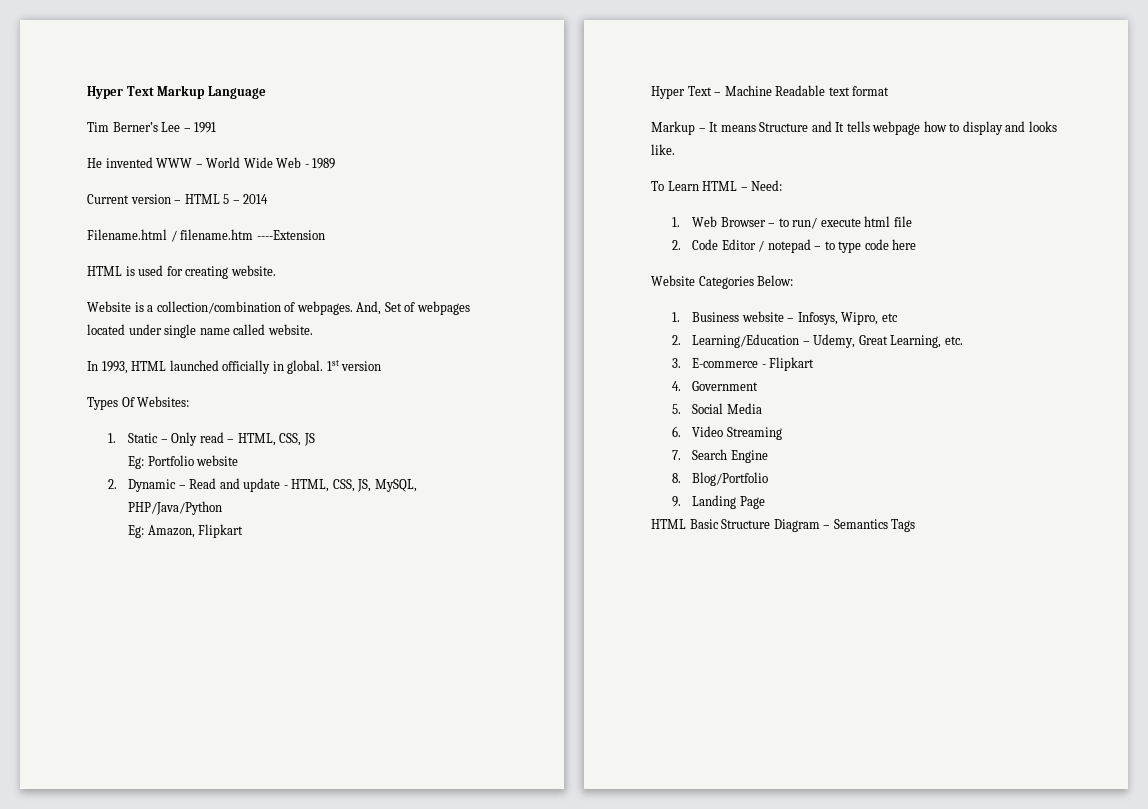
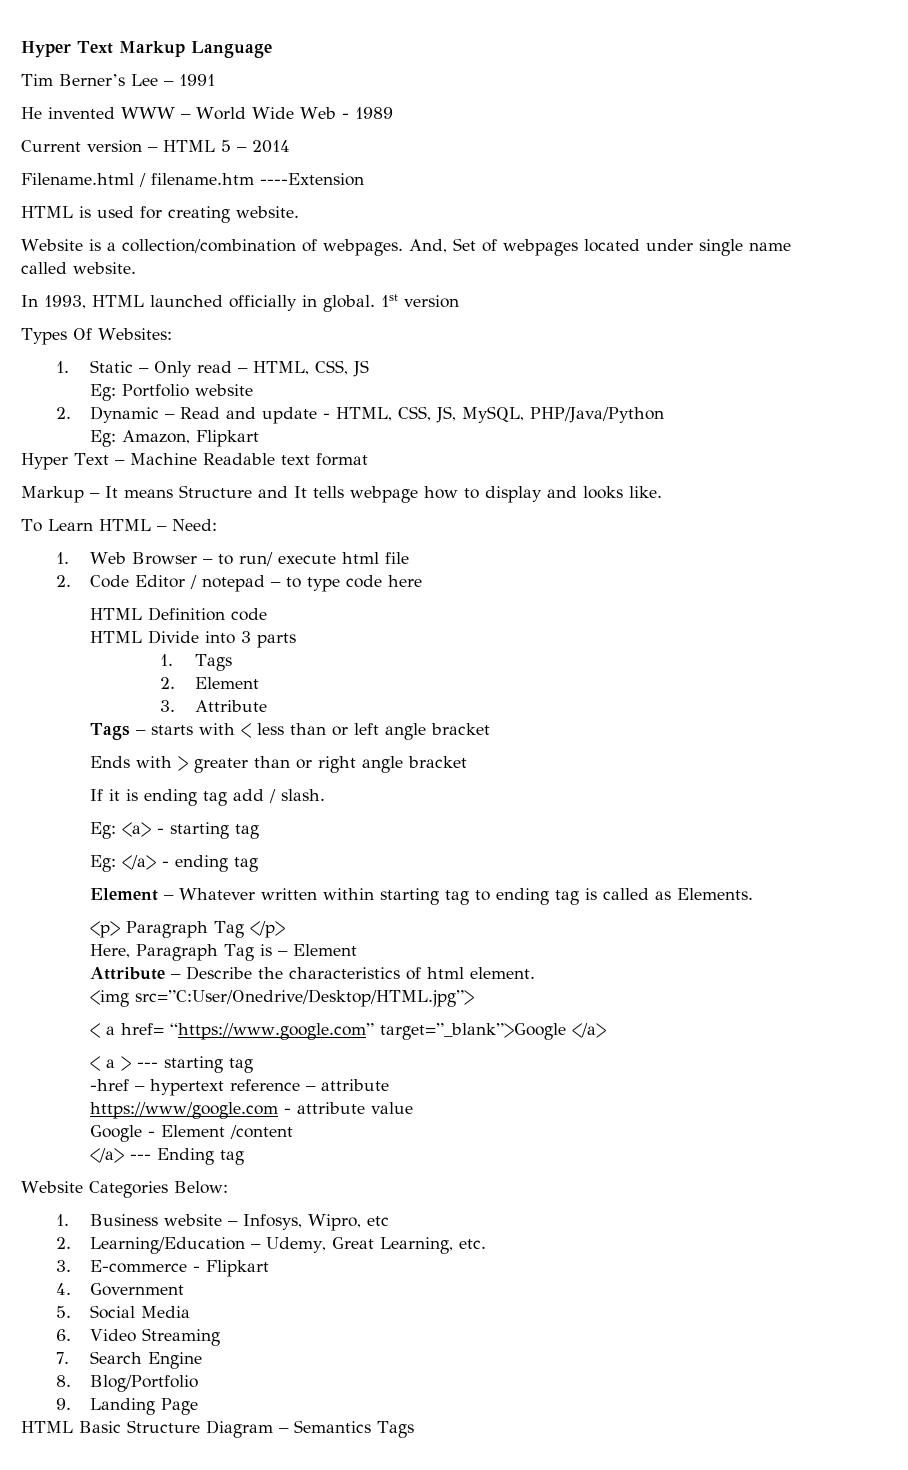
(917, 244) none -> [90,607,268,621] [90,630,297,648] [159,654,232,671] [159,677,259,689] [159,700,267,712] [90,723,491,740] [90,756,468,773] [90,789,326,806] [90,822,260,839] [90,855,259,872] [90,888,754,905] [90,921,286,938] [90,944,358,961] [90,966,536,980] [90,989,475,1007] [90,1023,607,1040] [90,1056,254,1073] [90,1079,390,1096] [90,1102,414,1119] [90,1125,294,1142] [90,1148,245,1165] // HTML Definition code // HTML Divide into 3 parts // 1. Tags // 2. Element // 3. Attribute // Tags – starts with < less than or left angle bracket // Ends with > greater than or right angle bracket // If it is ending tag add / slash. // Eg: <a> - starting tag // Eg: </a> - ending tag // Element – Whatever written within starting tag to ending tag is called as Elements. // <p> Paragraph Tag </p> // Here, Paragraph Tag is – Element // Attribute – Describe the characteristics of html element. // <img src=”C:User/Onedrive/Desktop/HTML.jpg”> // < a href= “https://www.google.com” target=”_blank”>Google </a> // < a > --- starting tag // -href – hypertext reference – attribute // https://www/google.com - attribute value // Google - Element /content // </a> --- Ending tag

